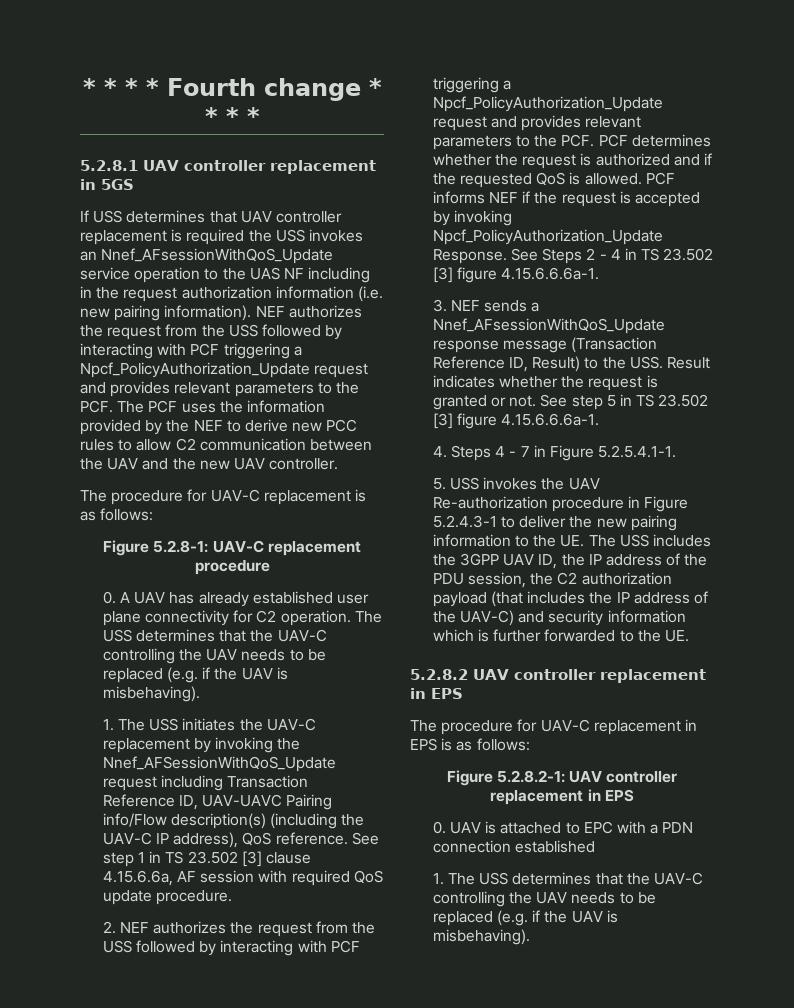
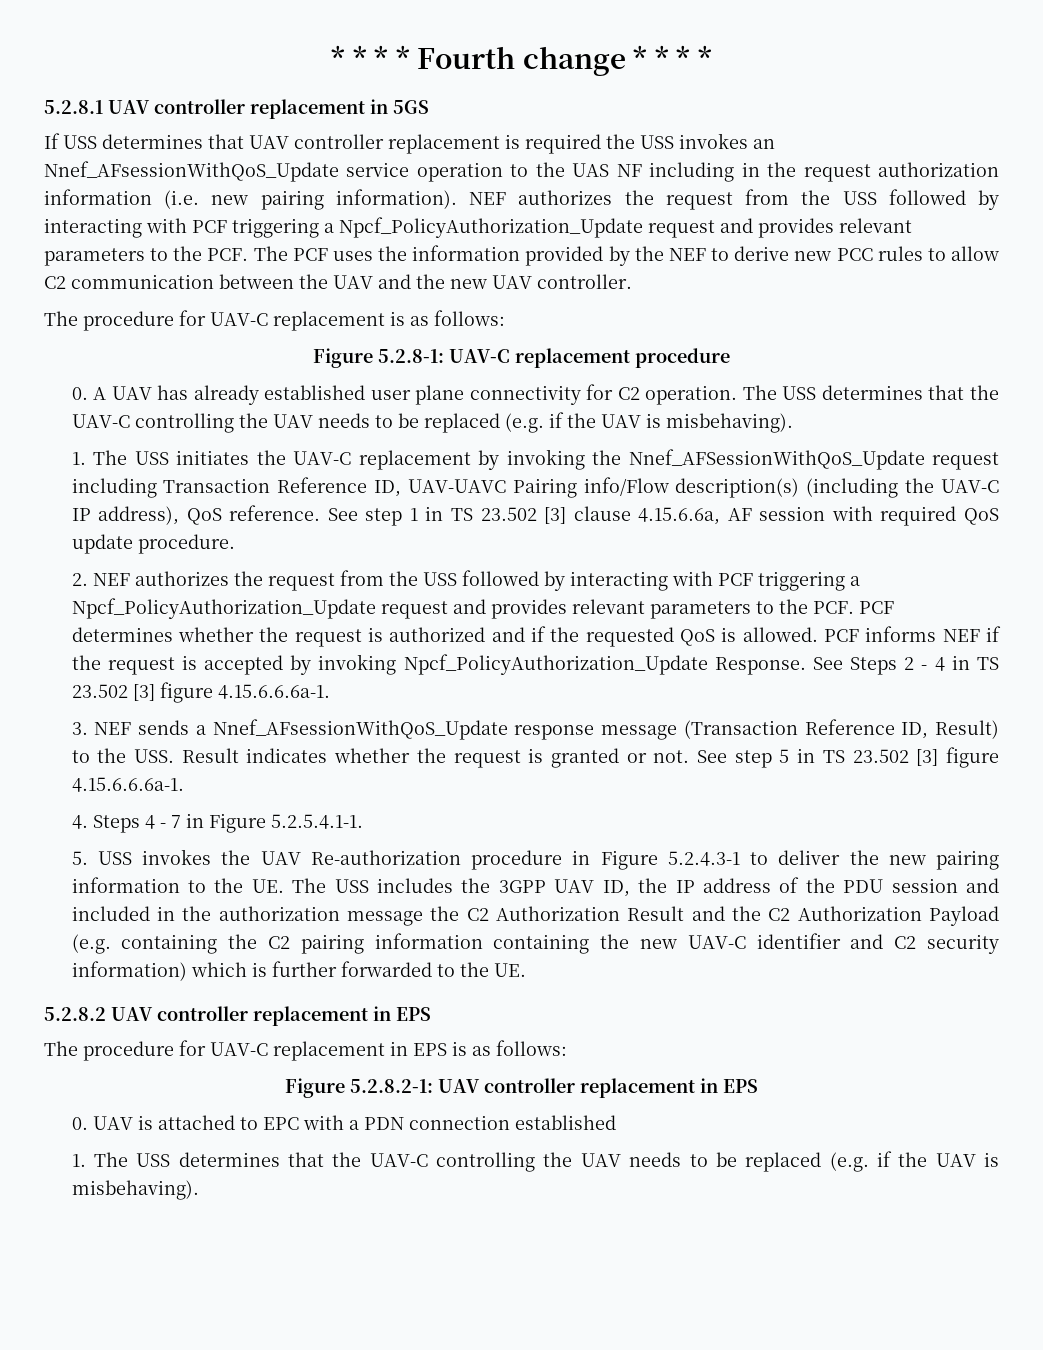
[467,572,672,588] [432,591,708,607] [432,610,686,626] session, the C2 authorization payload (that includes the IP address of the UAV-C) and security information -> [891,878,1000,893] [71,906,999,926] [71,933,999,954] [71,961,187,981] session and included in the authorization message the C2 Authorization Result and the C2 Authorization Payload (e.g. containing the C2 pairing information containing the new UAV-C identifier and C2 security information)

